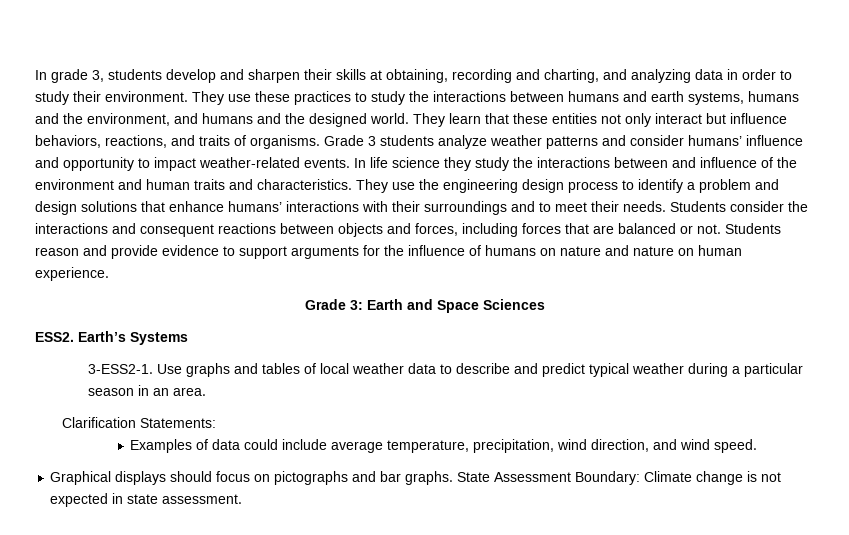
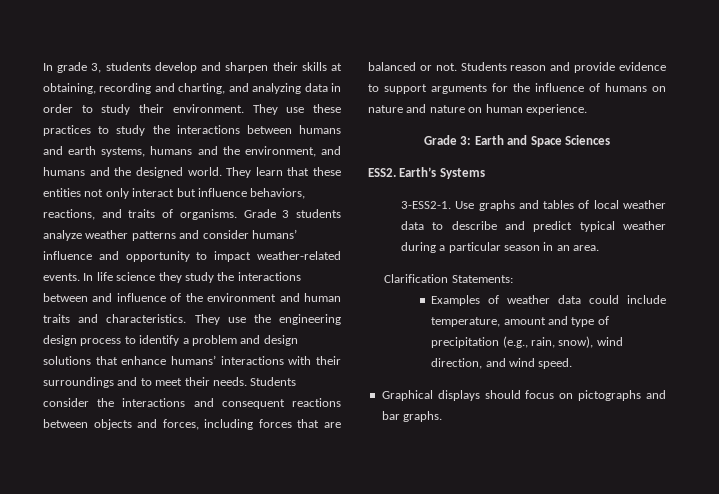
(209, 444) none -> [507,295,551,304] weather
[331,439,555,453] average temperature, precipitation, -> [431,316,609,327] [431,336,594,348] temperature, amount and type of precipitation (e.g., rain, snow),
[457,471,782,485] [50,493,243,507] State Assessment Boundary: Climate change is not expected in state assessment. -> (443, 416) none

